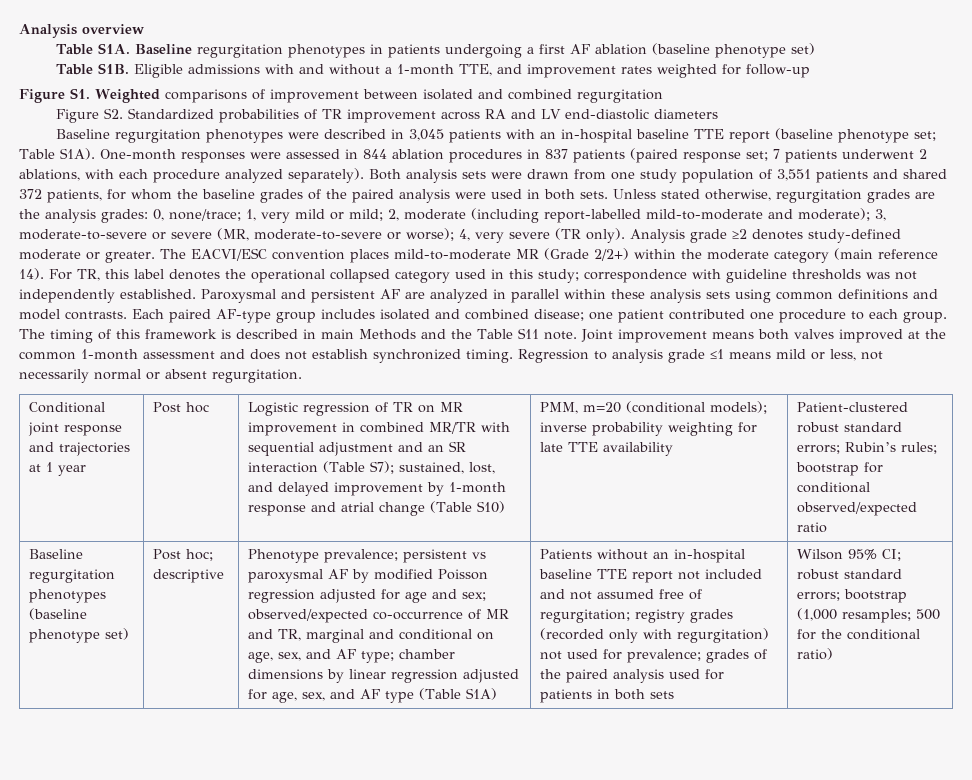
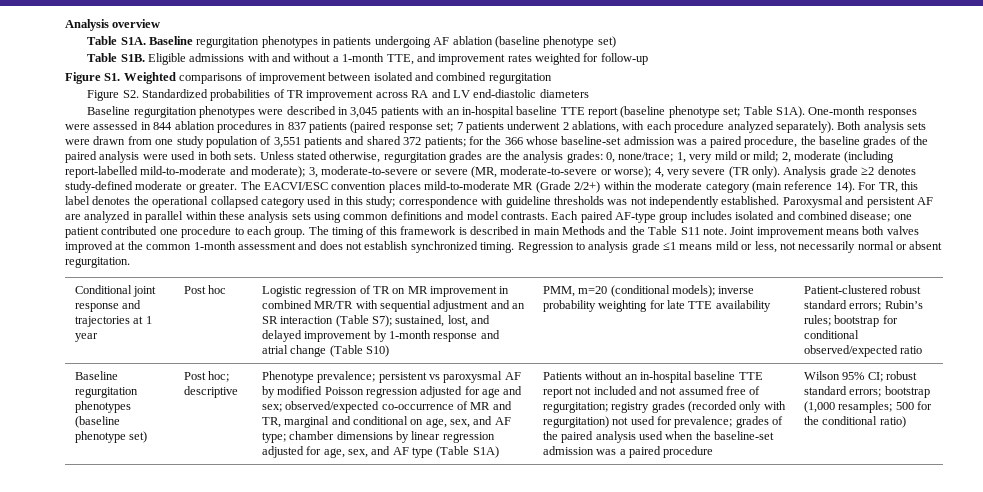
[526,44,565,54] a first -> (431, 42) none
[47,189,172,203] patients, for whom -> [424,136,798,148] patients; for the 366 whose baseline-set admission was a paired procedure,
[705,669,725,680] [540,689,675,703] for patients in both sets -> [665,431,775,440] [542,446,714,458] when the baseline-set admission was a paired procedure

